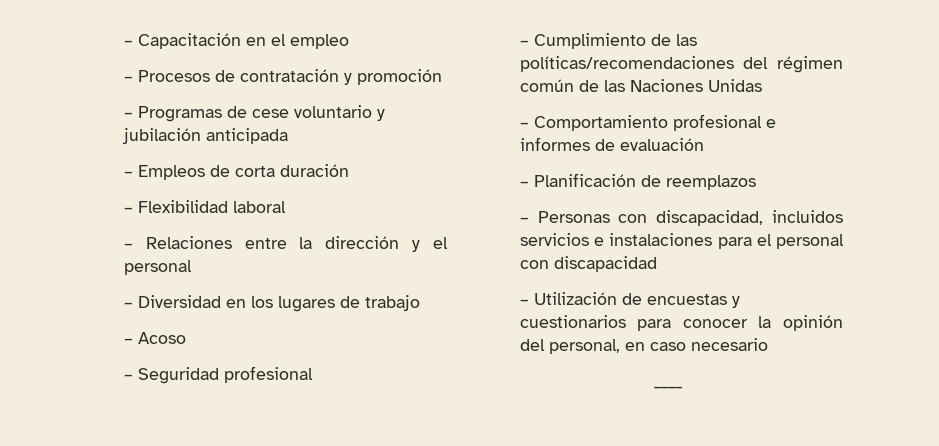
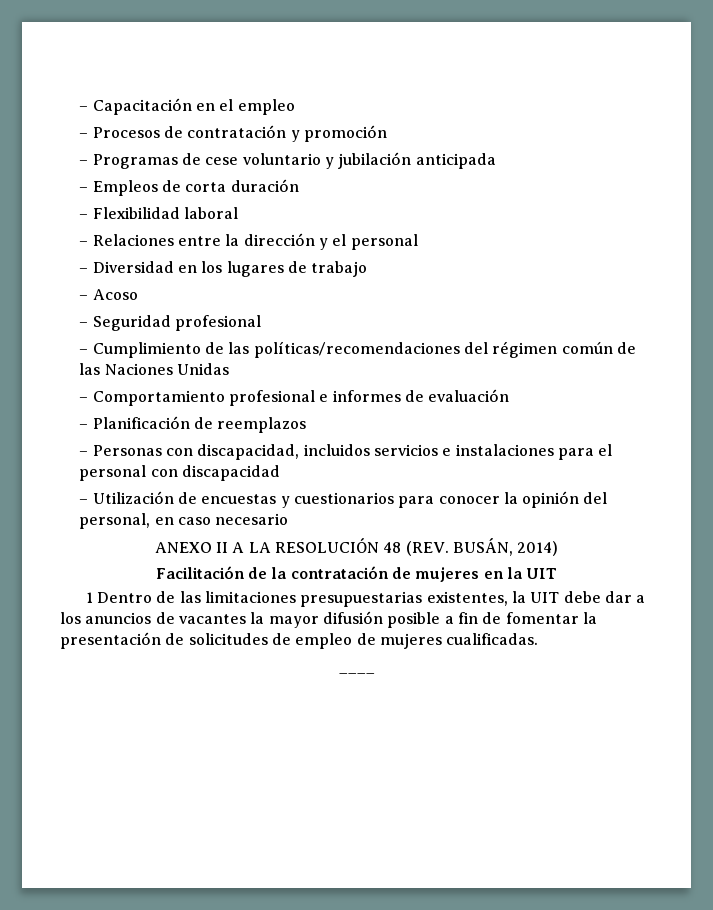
(768, 344) none -> [154,538,559,556] [155,566,558,582] [85,591,646,607] [60,611,597,628] [60,632,539,649] // ANEXO II A LA RESOLUCIÓN 48 (REV. BUSÁN, 2014) // Facilitación de la contratación de mujeres en la UIT // 1 Dentro de las limitaciones presupuestarias existentes, la UIT debe dar a los anuncios de vacantes la mayor difusión posible a fin de fomentar la presentación de solicitudes de empleo de mujeres cualificadas.

